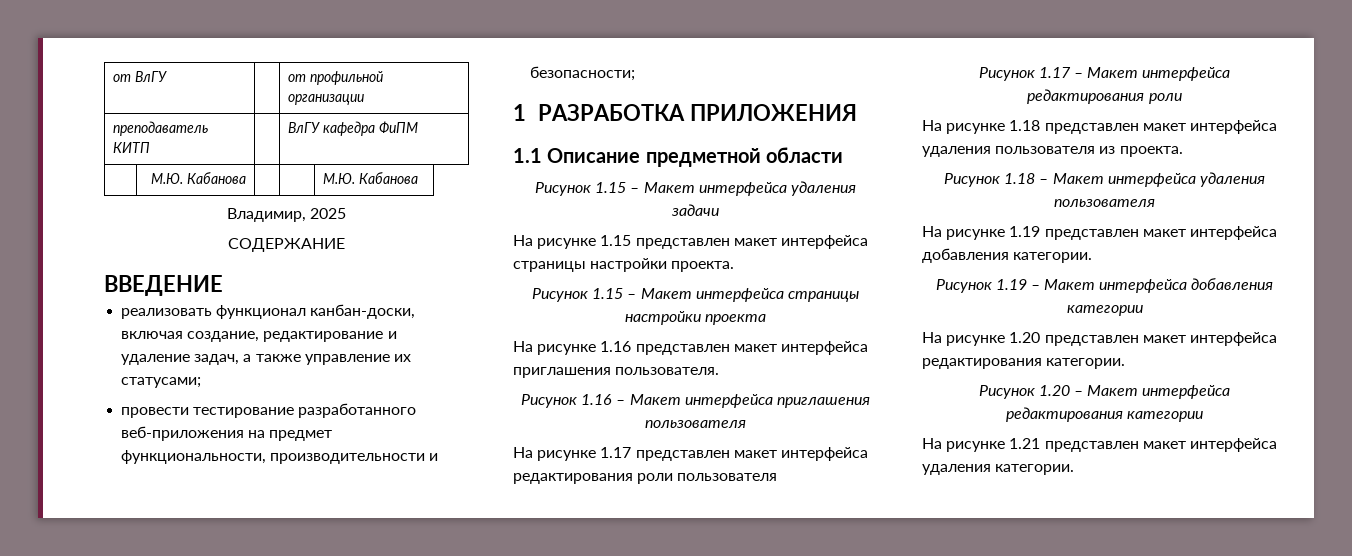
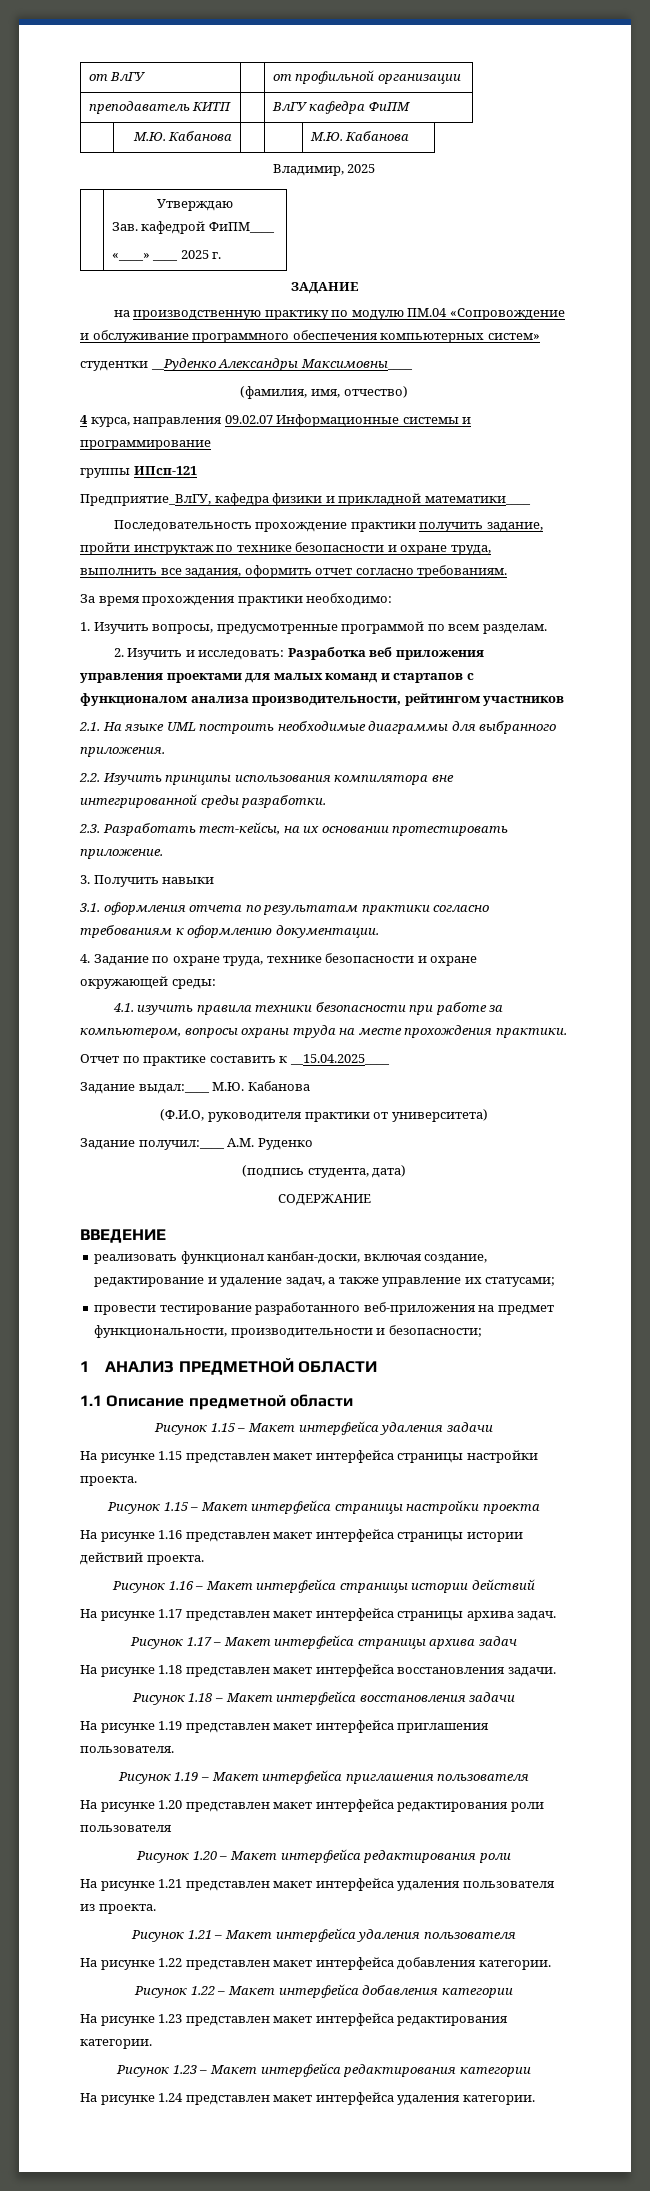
(347, 213) none -> [157,199,233,211] [111,221,275,234] [111,253,179,261] [180,250,222,259] [290,282,359,294] [113,308,565,320] [80,330,540,343] [80,358,413,371] [240,386,408,399] [80,414,472,427] [80,440,211,450] [80,466,197,478] [80,493,531,506] [113,520,543,532] [80,542,491,555] [80,565,508,578] [80,593,393,606] [80,621,547,634] [113,647,484,660] [80,673,474,683] [80,693,565,706] [79,721,557,734] [80,747,165,757] [79,773,454,785] [80,794,327,808] [79,822,509,836] [80,849,163,859] [80,875,215,887] [79,902,490,915] [80,925,379,938] [80,953,478,966] [80,976,216,989] [112,1002,504,1015] [80,1025,567,1038] [80,1054,390,1066] [80,1081,310,1094] [160,1109,488,1122] [80,1138,313,1150] [241,1165,407,1178] // | Утверждаю // Зав. кафедрой ФиПМ____ // «____» ____ 2025 г. // ЗАДАНИЕ // на производственную практику по модулю ПМ.04 «Сопровождение и обслуживание программного обеспечения компьютерных систем» // студентки __Руденко Александры Максимовны____ // (фамилия, имя, отчество) // 4 курса, направления 09.02.07 Информационные системы и программирование // группы ИПсп-121 // Предприятие_ВлГУ, кафедра физики и прикладной математики____ // Последовательность прохождение практики получить задание, пройти инструктаж по технике безопасности и охране труда, выполнить все задания, оформить отчет согласно требованиям. // За время прохождения практики необходимо: // 1. Изучить вопросы, предусмотренные программой по всем разделам. // 2. Изучить и исследовать: Разработка веб приложения управления проектами для малых команд и стартапов с функционалом анализа производительности, рейтингом участников // 2.1. На языке UML построить необходимые диаграммы для выбранного приложения. // 2.2. Изучить принципы использования компилятора вне интегрированной среды разработки. // 2.3. Разработать тест-кейсы, на их основании протестировать приложение. // 3. Получить навыки // 3.1. оформления отчета по результатам практики согласно требованиям к оформлению документации. // 4. Задание по охране труда, технике безопасности и охране окружающей среды: // 4.1. изучить правила техники безопасности при работе за компьютером, вопросы охраны труда на месте прохождения практики. // Отчет по практике составить к __15.04.2025____ // Задание выдал:____ М.Ю. Кабанова // (Ф.И.О, руководителя практики от университета) // Задание получил:____ А.М. Руденко // (подпись студента, дата)
[538,104,858,121] РАЗРАБОТКА ПРИЛОЖЕНИЯ -> [105,1358,378,1375] АНАЛИЗ ПРЕДМЕТНОЙ ОБЛАСТИ
(868, 348) none -> [397,1532,523,1542] [80,1552,204,1565] [112,1579,535,1593] [80,1608,557,1621] [130,1635,517,1649] [80,1664,556,1677] [131,1691,516,1705] [80,1720,394,1733] страницы истории действий проекта. // Рисунок 1.16 – Макет интерфейса страницы истории действий // На рисунке 1.17 представлен макет интерфейса страницы архива задач. // Рисунок 1.17 – Макет интерфейса страницы архива задач // На рисунке 1.18 представлен макет интерфейса восстановления задачи. // Рисунок 1.18 – Макет интерфейса восстановления задачи // На рисунке 1.19 представлен макет интерфейса
[581,394,613,405] 1.16 -> [174,1772,199,1781] 1.19
[600,447,632,458] 1.17 -> [158,1800,183,1809] 1.20
[1038,67,1071,78] 1.17 -> [192,1851,217,1860] 1.20
[1009,120,1041,131] 1.18 -> [158,1879,183,1888] 1.21
[1004,173,1036,184] 1.18 -> [187,1930,212,1939] 1.21
[1009,226,1041,237] 1.19 -> [158,1958,183,1967] 1.22
[995,279,1027,290] 1.19 -> [190,1986,215,1995] 1.22
[1009,332,1041,343] 1.20 -> [158,2014,183,2023] 1.23
[1038,385,1070,396] 1.20 -> [172,2065,197,2074] 1.23
[1009,438,1041,449] 1.21 -> [158,2093,184,2102] 1.24

